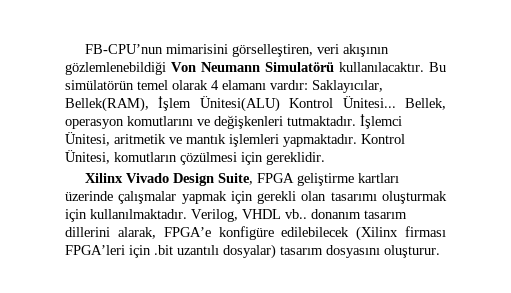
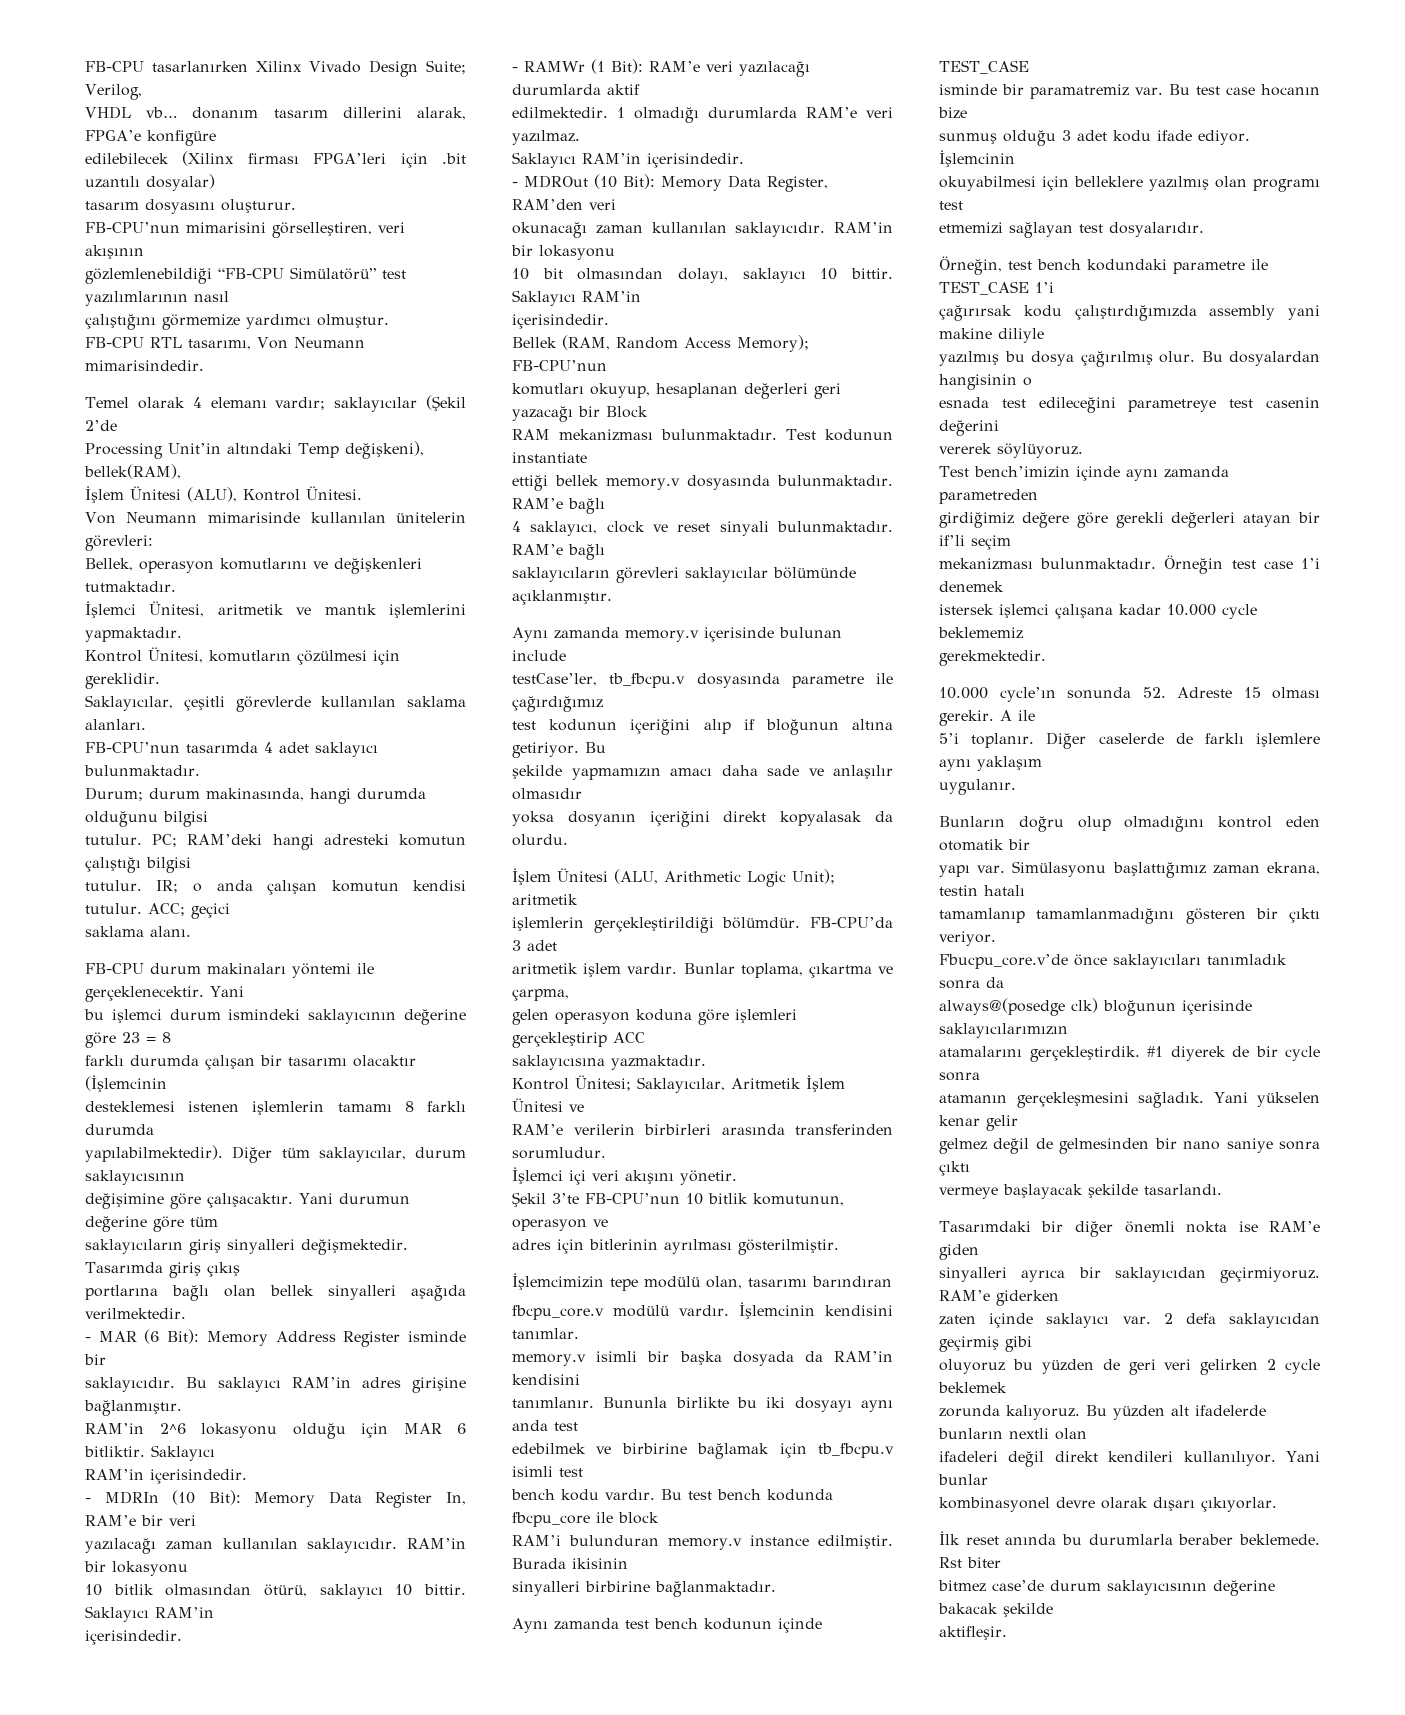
[84,44,389,57] [65,61,446,75] [65,80,383,93] [65,96,446,112] [65,114,402,129] [65,132,405,147] [65,150,325,165] [84,173,399,186] [65,191,447,204] [65,209,187,222] FB-CPU’nun mimarisini görselleştiren, veri akışının gözlemlenebildiği Von Neumann Simulatörü kullanılacaktır. Bu simülatörün temel olarak 4 elamanı vardır: Saklayıcılar, Bellek(RAM), İşlem Ünitesi(ALU) Kontrol Ünitesi... Bellek, operasyon komutlarını ve değişkenleri tutmaktadır. İşlemci Ünitesi, aritmetik ve mantık işlemleri yapmaktadır. Kontrol Ünitesi, komutların çözülmesi için gereklidir. // Xilinx Vivado Design Suite, FPGA geliştirme kartları üzerinde çalışmalar yapmak için gerekli olan tasarımı oluşturmak için kullanılmaktadır. -> [85,60,467,77] FB-CPU tasarlanırken Xilinx Vivado Design Suite;
[242,209,307,219] VHDL vb.. -> [85,106,178,119] // VHDL vb…
(274, 233) none -> (216, 138) //
(276, 251) none -> (215, 182) //
(440, 251) none -> [85,222,405,238] [85,245,144,259] [85,267,406,284] [85,291,229,306] [85,314,389,330] [85,337,365,350] [85,360,204,371] [85,395,466,412] [85,420,117,431] [85,441,424,459] [84,464,181,479] [85,486,362,503] [85,512,466,524] [85,535,153,551] [85,558,422,574] [85,581,176,592] [85,601,466,618] [85,627,182,642] [85,647,400,665] [85,673,160,689] [85,695,466,712] [85,719,146,730] [85,742,378,757] [84,765,200,776] [85,787,426,804] [85,811,208,827] [85,834,466,850] [85,857,191,873] [85,880,466,895] [85,903,230,919] [85,926,191,937] [85,963,374,978] [85,986,244,1002] [84,1009,467,1025] [85,1032,171,1048] [85,1055,416,1070] [85,1075,167,1092] [85,1101,466,1115] [85,1124,154,1135] [85,1145,466,1163] [85,1170,185,1185] [85,1193,410,1209] [85,1216,218,1232] [85,1239,408,1255] [85,1262,240,1278] [85,1285,466,1301] [85,1308,186,1319] [85,1329,466,1347] [84,1354,106,1365] [85,1377,466,1393] [84,1400,182,1416] [85,1423,466,1439] [84,1445,215,1461] [85,1469,247,1484] [85,1490,466,1508] [85,1515,196,1526] [85,1538,466,1554] [84,1561,188,1576] [85,1584,467,1599] [85,1606,214,1622] [85,1630,182,1645] [512,59,810,77] [512,84,640,95] [512,107,893,123] [512,130,580,145] [512,152,744,168] [512,174,828,192] [512,199,616,210] [512,222,893,238] [511,245,615,260] [512,268,894,283] [512,290,641,306] [512,314,609,329] [512,335,809,352] [512,360,607,371] [512,383,841,399] [512,406,648,422] [512,429,893,441] [512,452,587,463] [512,475,894,491] [512,498,605,514] [512,521,894,536] [512,544,605,560] [512,567,856,583] [512,590,612,605] [512,627,842,642] [512,650,566,661] [512,673,893,688] [512,696,603,712] [512,719,893,735] [512,742,606,758] [512,765,893,780] [512,788,582,800] [512,811,893,827] [512,834,568,846] [512,868,835,887] [512,894,578,905] [512,917,893,933] [512,940,557,951] [512,963,893,978] [512,989,569,1001] [512,1009,797,1025] [512,1032,645,1048] [512,1055,706,1070] [512,1075,845,1093] [512,1098,584,1112] [512,1124,893,1135] [512,1147,606,1159] [512,1167,737,1185] [512,1192,844,1207] [512,1219,608,1231] [512,1239,839,1255] [512,1273,892,1291] [512,1302,893,1320] [512,1328,579,1339] [512,1351,893,1366] [512,1374,580,1385] [512,1397,893,1412] [512,1420,578,1431] [512,1443,894,1459] [512,1466,583,1477] [511,1489,833,1501] [512,1512,659,1527] [512,1535,894,1550] [512,1558,628,1569] [512,1581,776,1597] [512,1618,822,1633] [939,60,1029,74] [939,84,1320,99] [938,107,967,119] [939,130,1250,146] [939,150,1015,167] [939,176,1320,192] [939,201,963,210] [939,222,1204,238] [939,256,1268,275] [939,281,1054,295] [939,305,1320,321] [939,328,1044,343] [939,351,1320,367] [939,374,1032,390] [939,397,1320,413] [939,420,999,436] [939,443,1083,458] [939,466,1229,481] [939,489,1038,504] [939,512,1320,528] [939,535,1011,550] [939,555,1320,574] [939,581,1004,592] [939,604,1257,619] [938,627,1023,639] [939,650,1046,666] [939,687,1320,702] [939,710,1035,726] [939,732,1320,749] [939,756,1042,771] [939,779,1016,795] [939,816,1320,832] [939,839,1030,851] [939,861,1320,878] [939,885,1025,896] [939,908,1320,924] [939,931,996,946] [939,954,1287,969] [939,977,1004,989] [939,998,1252,1016] [939,1023,1068,1038] [939,1046,1320,1062] [939,1072,980,1081] [939,1092,1320,1108] [939,1115,1018,1131] [939,1138,1320,1154] [939,1161,970,1176] [939,1184,1222,1199] [939,1221,1320,1237] [939,1244,979,1260] [939,1267,1320,1283] [939,1290,1059,1306] [939,1313,1320,1328] [939,1336,1032,1352] [939,1359,1320,1375] [938,1382,1007,1393] [939,1405,1266,1420] [938,1428,1087,1440] [939,1451,1321,1467] [938,1474,988,1485] [939,1497,1277,1512] [939,1531,1320,1545] [939,1557,1001,1568] [938,1580,1275,1596] [938,1603,1053,1617] [939,1626,1007,1640] // FB-CPU’nun mimarisini görselleştiren, veri akışının // gözlemlenebildiği “FB-CPU Simülatörü” test yazılımlarının nasıl // çalıştığını görmemize yardımcı olmuştur. // FB-CPU RTL tasarımı, Von Neumann mimarisindedir. // Temel olarak 4 elemanı vardır; saklayıcılar (Şekil 2’de // Processing Unit’in altındaki Temp değişkeni), bellek(RAM), // İşlem Ünitesi (ALU), Kontrol Ünitesi. // Von Neumann mimarisinde kullanılan ünitelerin görevleri: // Bellek, operasyon komutlarını ve değişkenleri tutmaktadır. // İşlemci Ünitesi, aritmetik ve mantık işlemlerini yapmaktadır. // Kontrol Ünitesi, komutların çözülmesi için gereklidir. // Saklayıcılar, çeşitli görevlerde kullanılan saklama alanları. // FB-CPU’nun tasarımda 4 adet saklayıcı bulunmaktadır. // Durum; durum makinasında, hangi durumda olduğunu bilgisi // tutulur. PC; RAM’deki hangi adresteki komutun çalıştığı bilgisi // tutulur. IR; o anda çalışan komutun kendisi tutulur. ACC; geçici // saklama alanı. // FB-CPU durum makinaları yöntemi ile gerçeklenecektir. Yani // bu işlemci durum ismindeki saklayıcının değerine göre 23 = 8 // farklı durumda çalışan bir tasarımı olacaktır (İşlemcinin // desteklemesi istenen işlemlerin tamamı 8 farklı durumda // yapılabilmektedir). Diğer tüm saklayıcılar, durum saklayıcısının // değişimine göre çalışacaktır. Yani durumun değerine göre tüm // saklayıcıların giriş sinyalleri değişmektedir. Tasarımda giriş çıkış // portlarına bağlı olan bellek sinyalleri aşağıda verilmektedir. // - MAR (6 Bit): Memory Address Register isminde bir // saklayıcıdır. Bu saklayıcı RAM’in adres girişine bağlanmıştır. // RAM’in 2^6 lokasyonu olduğu için MAR 6 bitliktir. Saklayıcı // RAM’in içerisindedir. // - MDRIn (10 Bit): Memory Data Register In, RAM’e bir veri // yazılacağı zaman kullanılan saklayıcıdır. RAM’in bir lokasyonu // 10 bitlik olmasından ötürü, saklayıcı 10 bittir. Saklayıcı RAM’in // içerisindedir. // - RAMWr (1 Bit): RAM’e veri yazılacağı durumlarda aktif // edilmektedir. 1 olmadığı durumlarda RAM’e veri yazılmaz. // Saklayıcı RAM’in içerisindedir. // - MDROut (10 Bit): Memory Data Register, RAM’den veri // okunacağı zaman kullanılan saklayıcıdır. RAM’in bir lokasyonu // 10 bit olmasından dolayı, saklayıcı 10 bittir. Saklayıcı RAM’in // içerisindedir. // Bellek (RAM, Random Access Memory); FB-CPU’nun // komutları okuyup, hesaplanan değerleri geri yazacağı bir Block // RAM mekanizması bulunmaktadır. Test kodunun instantiate // ettiği bellek memory.v dosyasında bulunmaktadır. RAM’e bağlı // 4 saklayıcı, clock ve reset sinyali bulunmaktadır. RAM’e bağlı // saklayıcıların görevleri saklayıcılar bölümünde açıklanmıştır. // Aynı zamanda memory.v içerisinde bulunan include // testCase’ler, tb_fbcpu.v dosyasında parametre ile çağırdığımız // test kodunun içeriğini alıp if bloğunun altına getiriyor. Bu // şekilde yapmamızın amacı daha sade ve anlaşılır olmasıdır // yoksa dosyanın içeriğini direkt kopyalasak da olurdu. // İşlem Ünitesi (ALU, Arithmetic Logic Unit); aritmetik // işlemlerin gerçekleştirildiği bölümdür. FB-CPU’da 3 adet // aritmetik işlem vardır. Bunlar toplama, çıkartma ve çarpma, // gelen operasyon koduna göre işlemleri gerçekleştirip ACC // saklayıcısına yazmaktadır. // Kontrol Ünitesi; Saklayıcılar, Aritmetik İşlem Ünitesi ve // RAM’e verilerin birbirleri arasında transferinden sorumludur. // İşlemci içi veri akışını yönetir. // Şekil 3’te FB-CPU’nun 10 bitlik komutunun, operasyon ve // adres için bitlerinin ayrılması gösterilmiştir. // İşlemcimizin tepe modülü olan, tasarımı barındıran // fbcpu_core.v modülü vardır. İşlemcinin kendisini tanımlar. // memory.v isimli bir başka dosyada da RAM’in kendisini // tanımlanır. Bununla birlikte bu iki dosyayı aynı anda test // edebilmek ve birbirine bağlamak için tb_fbcpu.v isimli test // bench kodu vardır. Bu test bench kodunda fbcpu_core ile block // RAM’i bulunduran memory.v instance edilmiştir. Burada ikisinin // sinyalleri birbirine bağlanmaktadır. // Aynı zamanda test bench kodunun içinde TEST_CASE // isminde bir paramatremiz var. Bu test case hocanın bize // sunmuş olduğu 3 adet kodu ifade ediyor. İşlemcinin // okuyabilmesi için belleklere yazılmış olan programı test // etmemizi sağlayan test dosyalarıdır. // Örneğin, test bench kodundaki parametre ile TEST_CASE 1’i // çağırırsak kodu çalıştırdığımızda assembly yani makine diliyle // yazılmış bu dosya çağırılmış olur. Bu dosyalardan hangisinin o // esnada test edileceğini parametreye test casenin değerini // vererek söylüyoruz. // Test bench’imizin içinde aynı zamanda parametreden // girdiğimiz değere göre gerekli değerleri atayan bir if’li seçim // mekanizması bulunmaktadır. Örneğin test case 1’i denemek // istersek işlemci çalışana kadar 10.000 cycle beklememiz // gerekmektedir. // 10.000 cycle’ın sonunda 52. Adreste 15 olması gerekir. A ile // 5’i toplanır. Diğer caselerde de farklı işlemlere aynı yaklaşım // uygulanır. // Bunların doğru olup olmadığını kontrol eden otomatik bir // yapı var. Simülasyonu başlattığımız zaman ekrana, testin hatalı // tamamlanıp tamamlanmadığını gösteren bir çıktı veriyor. // Fbucpu_core.v’de önce saklayıcıları tanımladık sonra da // always@(posedge clk) bloğunun içerisinde saklayıcılarımızın // atamalarını gerçekleştirdik. #1 diyerek de bir cycle sonra // atamanın gerçekleşmesini sağladık. Yani yükselen kenar gelir // gelmez değil de gelmesinden bir nano saniye sonra çıktı // vermeye başlayacak şekilde tasarlandı. // Tasarımdaki bir diğer önemli nokta ise RAM’e giden // sinyalleri ayrıca bir saklayıcıdan geçirmiyoruz. RAM’e giderken // zaten içinde saklayıcı var. 2 defa saklayıcıdan geçirmiş gibi // oluyoruz bu yüzden de geri veri gelirken 2 cycle beklemek // zorunda kalıyoruz. Bu yüzden alt ifadelerde bunların nextli olan // ifadeleri değil direkt kendileri kullanılıyor. Yani bunlar // kombinasyonel devre olarak dışarı çıkıyorlar. // İlk reset anında bu durumlarla beraber beklemede. Rst biter // bitmez case’de durum saklayıcısının değerine bakacak şekilde // aktifleşir.

